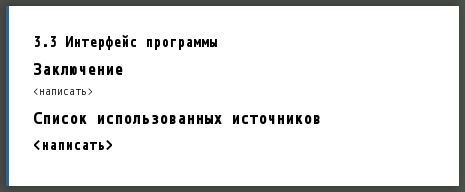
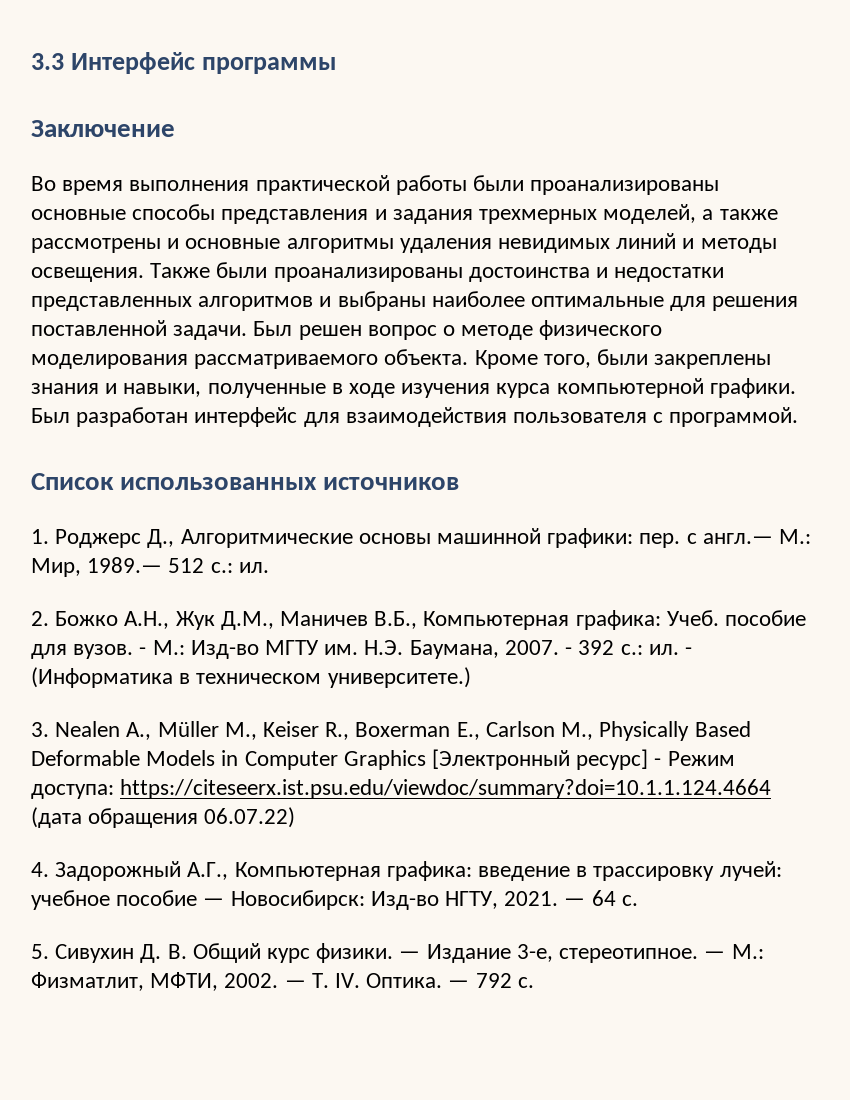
[33,88,93,95] [33,112,321,124] [33,140,113,151] <написать> // Список использованных источников // <написать> -> [31,175,720,195] [31,204,778,224] [31,233,777,253] [31,262,725,282] [31,291,799,311] [31,320,663,340] [31,349,772,369] [31,378,796,398] [31,407,799,427] [31,473,460,490] [31,528,812,548] [31,557,269,577] [31,610,807,630] [31,640,692,659] [31,667,471,688] [31,721,751,741] [31,749,735,770] [31,779,772,799] [31,807,296,828] [31,861,782,881] [31,890,638,910] [31,943,764,963] [31,972,534,991] Во время выполнения практической работы были проанализированы основные способы представления и задания трехмерных моделей, а также рассмотрены и основные алгоритмы удаления невидимых линий и методы освещения. Также были проанализированы достоинства и недостатки представленных алгоритмов и выбраны наиболее оптимальные для решения поставленной задачи. Был решен вопрос о методе физического моделирования рассматриваемого объекта. Кроме того, были закреплены знания и навыки, полученные в ходе изучения курса компьютерной графики. Был разработан интерфейс для взаимодействия пользователя с программой. // Список использованных источников // 1. Роджерс Д., Алгоритмические основы машинной графики: пер. с англ.— М.: Мир, 1989.— 512 с.: ил. // 2. Божко А.Н., Жук Д.М., Маничев В.Б., Компьютерная графика: Учеб. пособие для вузов. - М.: Изд-во МГТУ им. Н.Э. Баумана, 2007. - 392 с.: ил. - (Информатика в техническом университете.) // 3. Nealen A., Müller M., Keiser R., Boxerman E., Carlson M., Physically Based Deformable Models in Computer Graphics [Электронный ресурс] - Режим доступа: https://citeseerx.ist.psu.edu/viewdoc/summary?doi=10.1.1.124.4664 (дата обращения 06.07.22) // 4. Задорожный А.Г., Компьютерная графика: введение в трассировку лучей: учебное пособие — Новосибирск: Изд-во НГТУ, 2021. — 64 с. // 5. Сивухин Д. В. Общий курс физики. — Издание 3-е, стереотипное. — М.: Физматлит, МФТИ, 2002. — Т. IV. Оптика. — 792 с.

